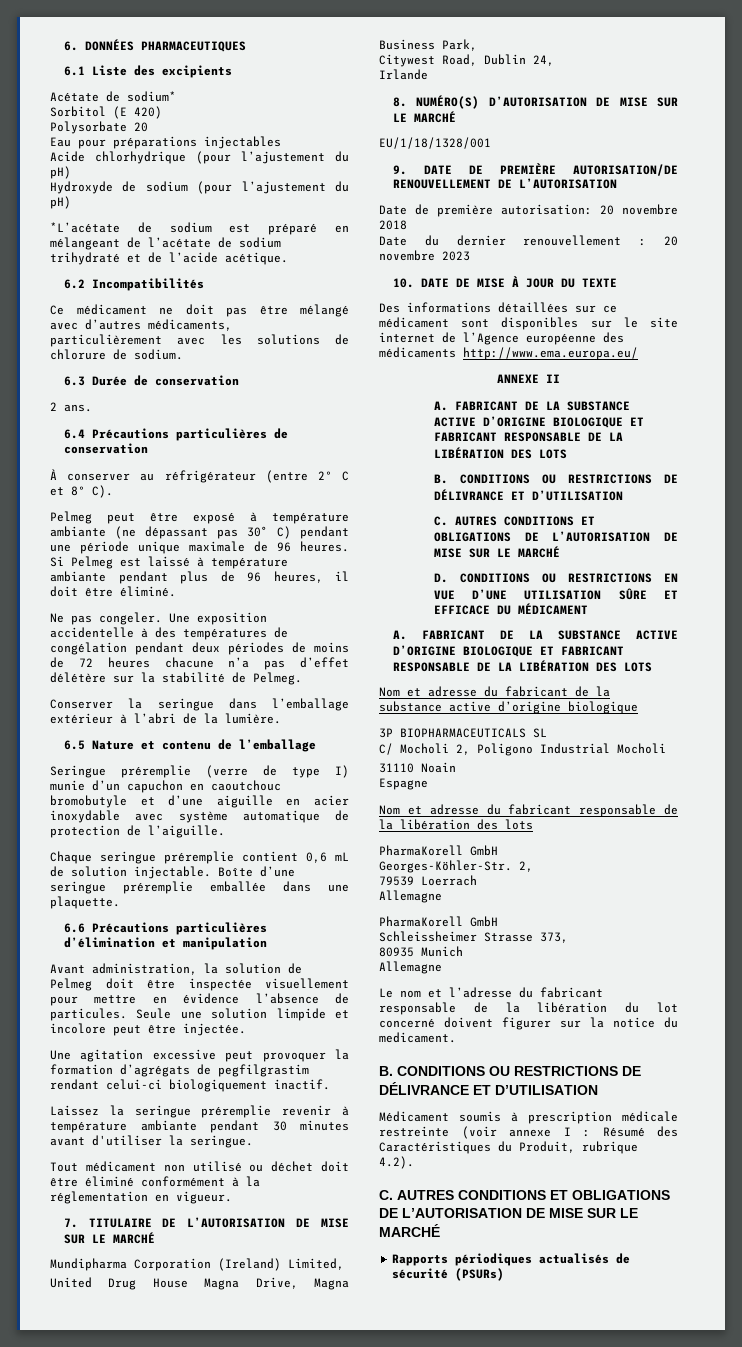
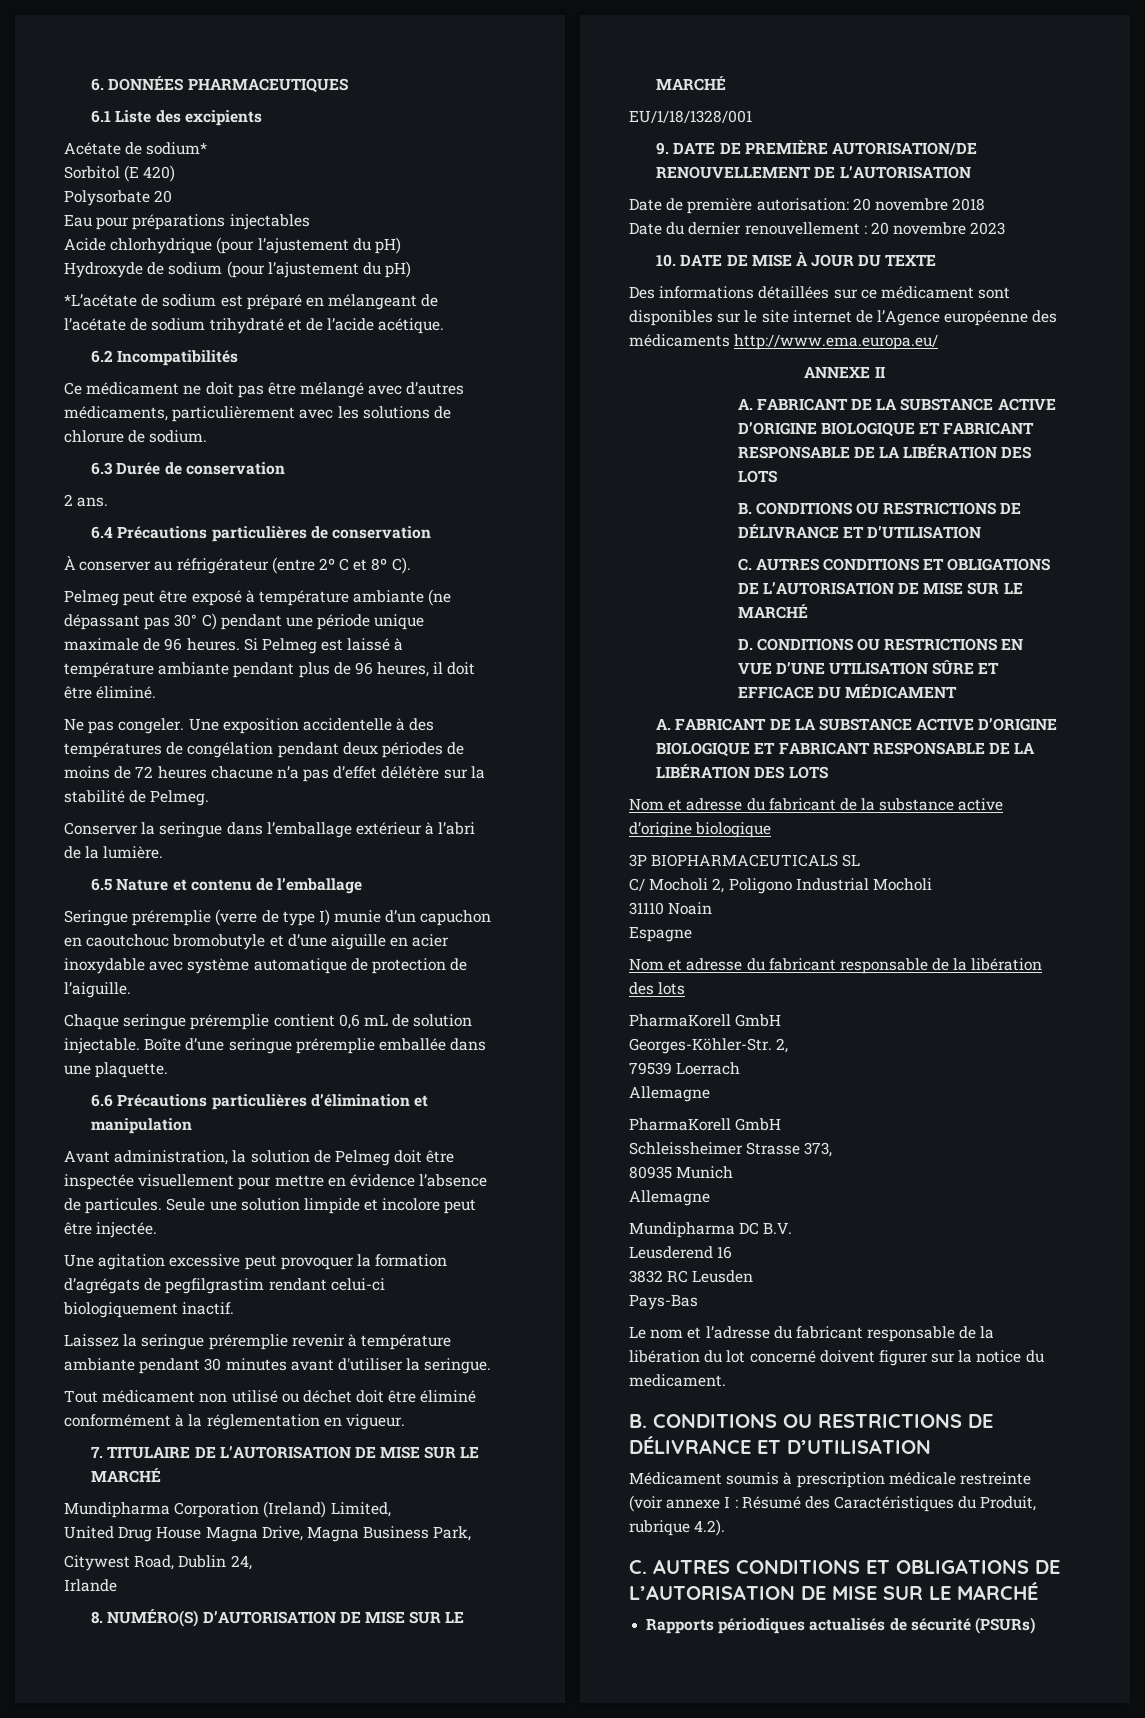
(442, 967) none -> [629,1222,793,1238] [629,1246,733,1259] [629,1270,754,1283] [629,1294,698,1310] // Mundipharma DC B.V. // Leusderend 16 // 3832 RC Leusden // Pays-Bas

